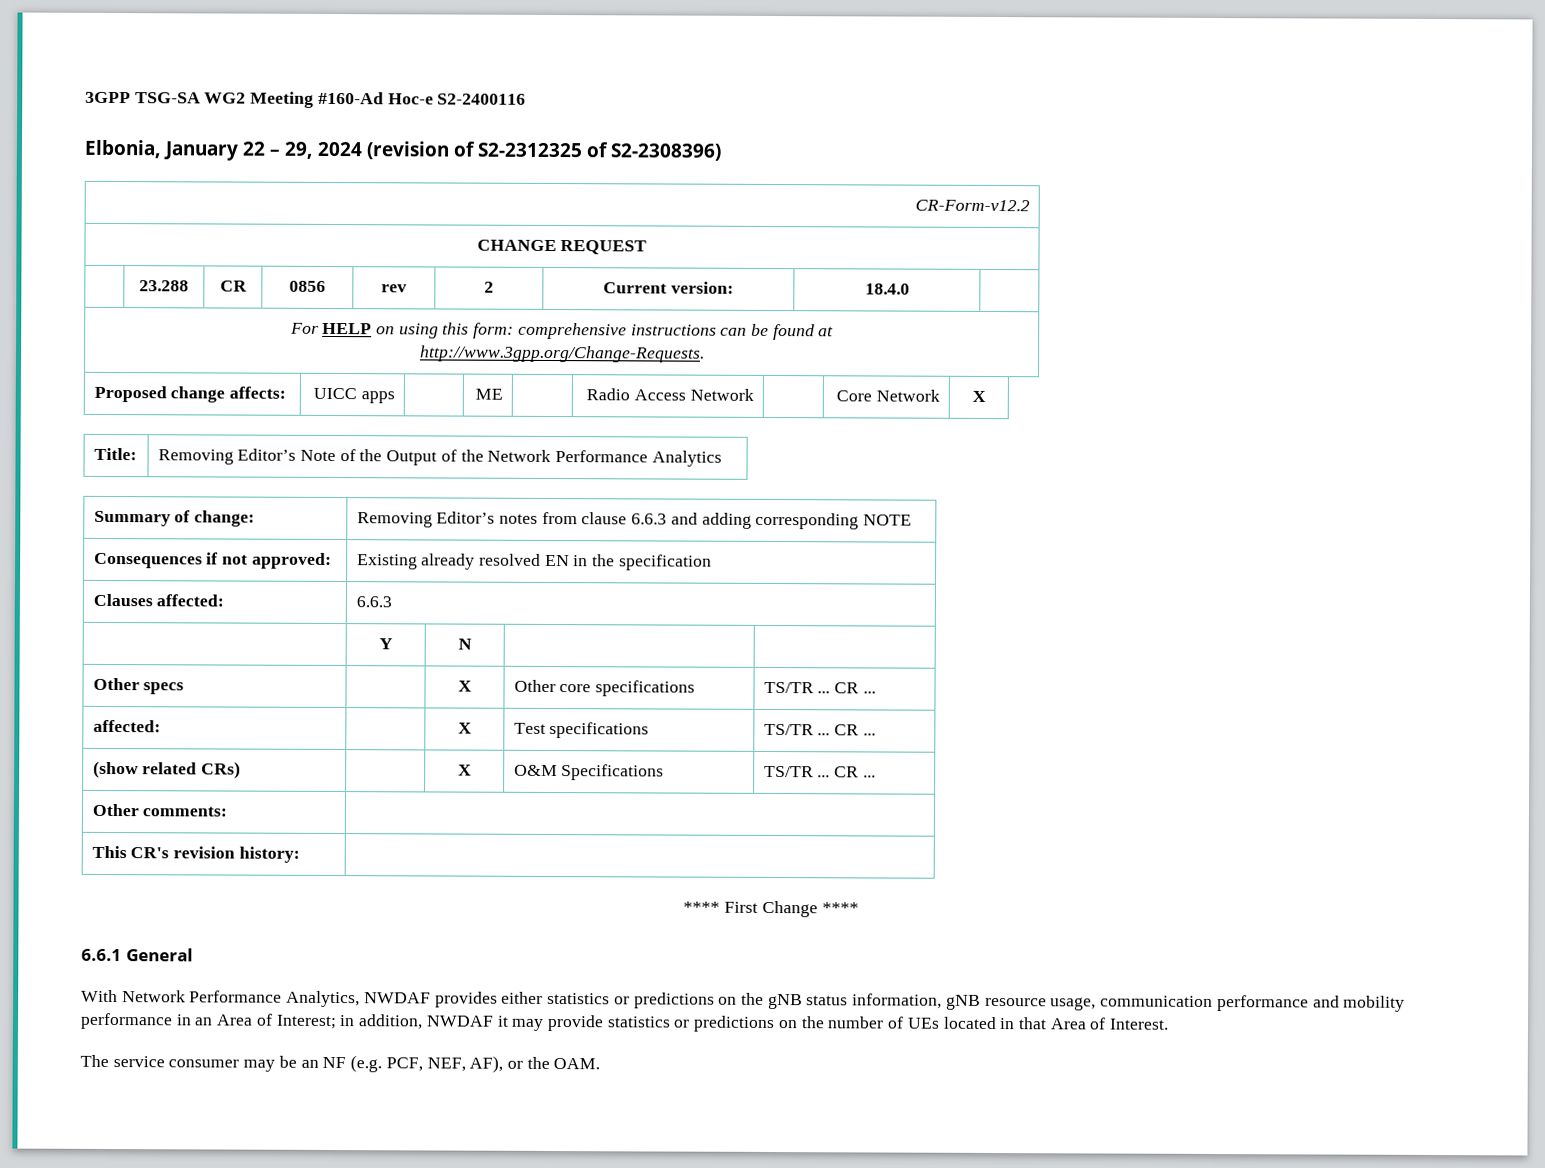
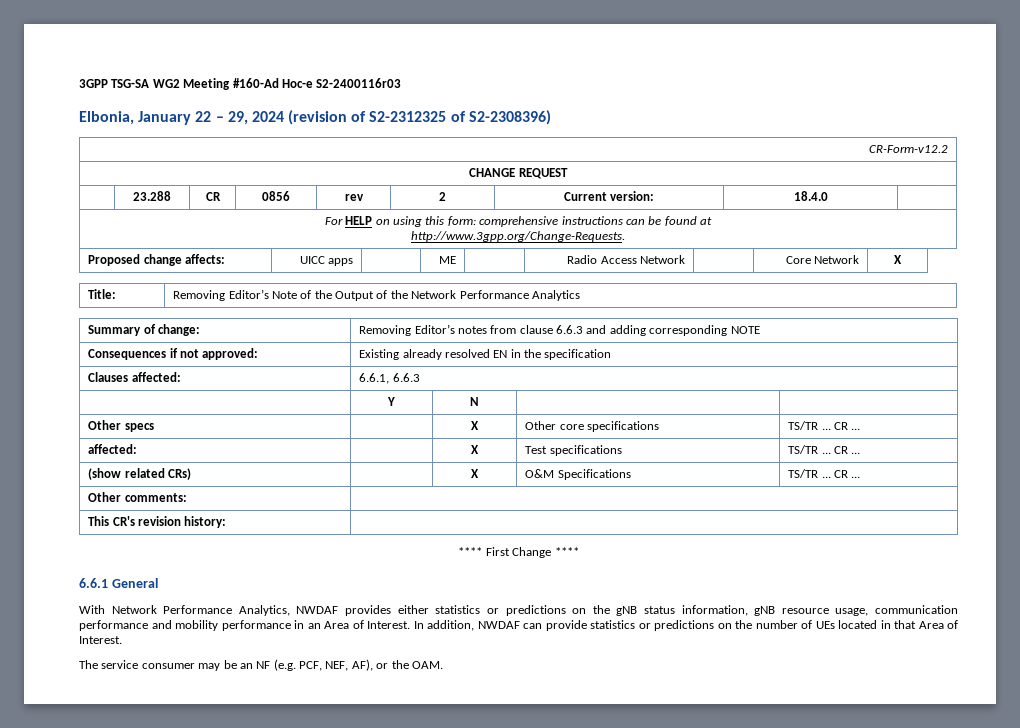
[437,93,527,105] S2-2400116 -> [316,78,402,88] S2-2400116r03
(225, 600) none -> [359,373,390,384] 6.6.1,
[275,1014,545,1031] Interest; in addition, NWDAF it may -> [367,620,542,631] Interest. In addition, NWDAF can

